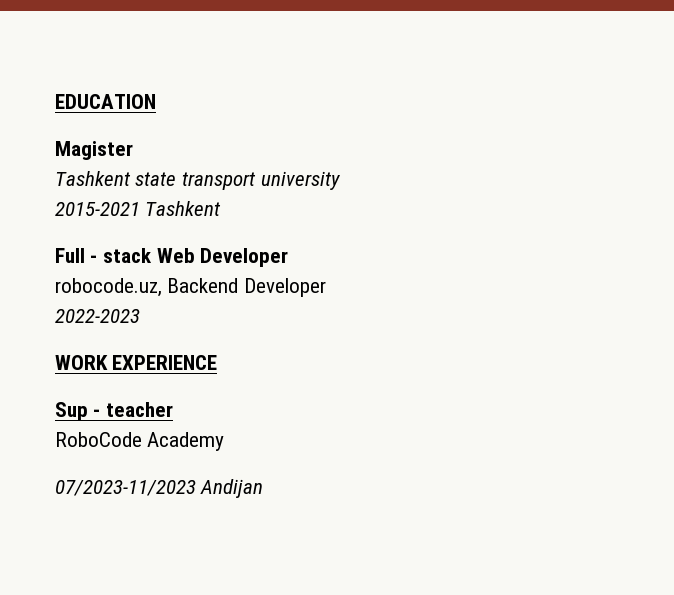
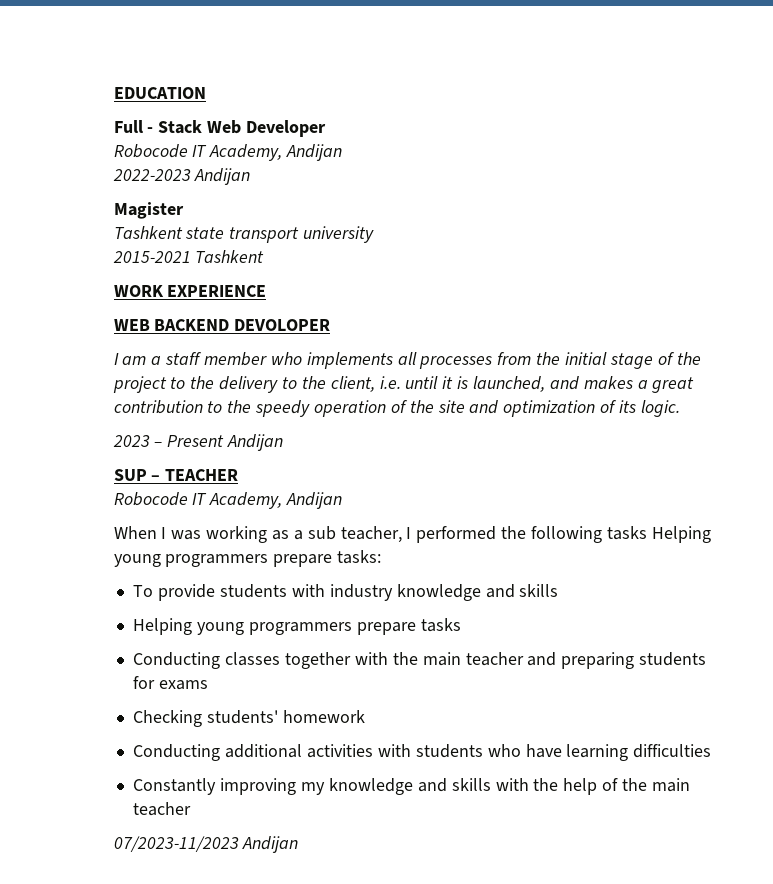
(156, 101) none -> [113,120,327,137] [113,144,343,161] [112,168,251,185] // Full - Stack Web Developer // Robocode IT Academy, Andijan // 2022-2023 Andijan
[54,248,289,267] [54,278,327,297] [54,309,140,323] [54,355,218,370] [54,402,174,421] [54,432,225,451] Full - stack Web Developer // robocode.uz, Backend Developer // 2022-2023 // WORK EXPERIENCE // Sup - teacher // RoboCode Academy -> [113,285,267,297] [113,319,331,331] [113,352,701,369] [112,376,695,393] [113,400,680,417] [112,434,284,451] [113,469,239,481] [113,492,343,509] [113,526,711,543] [113,550,382,567] [133,584,559,601] [133,618,461,635] [133,652,707,669] [133,676,209,690] [133,710,366,727] [133,744,712,761] [133,778,690,795] [133,802,192,816] WORK EXPERIENCE // WEB BACKEND DEVOLOPER // I am a staff member who implements all processes from the initial stage of the project to the delivery to the client, i.e. until it is launched, and makes a great contribution to the speedy operation of the site and optimization of its logic. // 2023 – Present Andijan // SUP – TEACHER // Robocode IT Academy, Andijan // When I was working as a sub teacher, I performed the following tasks Helping young programmers prepare tasks: // To provide students with industry knowledge and skills // Helping young programmers prepare tasks // Conducting classes together with the main teacher and preparing students for exams // Checking students' homework // Conducting additional activities with students who have learning difficulties // Constantly improving my knowledge and skills with the help of the main teacher

